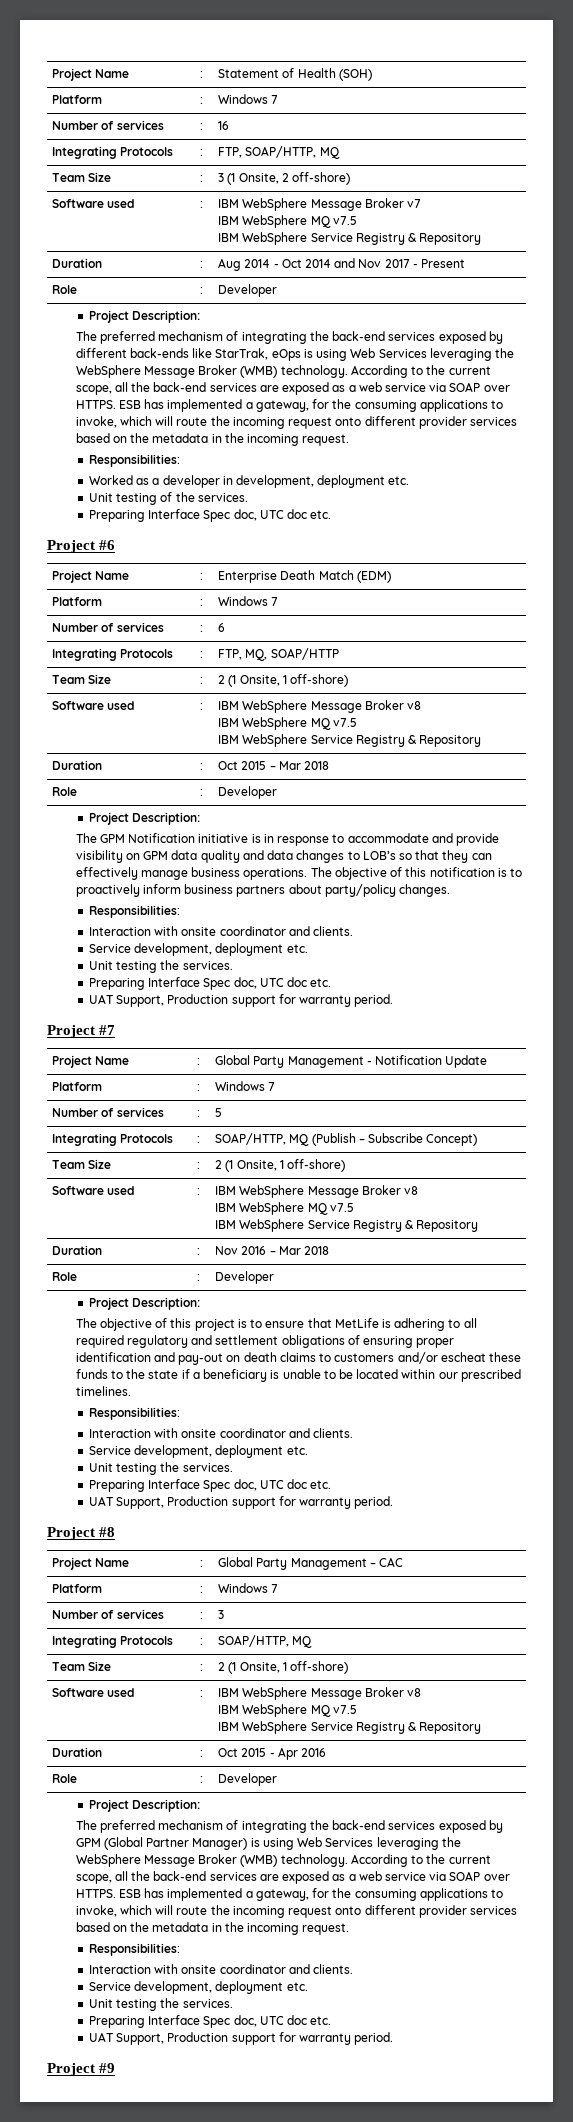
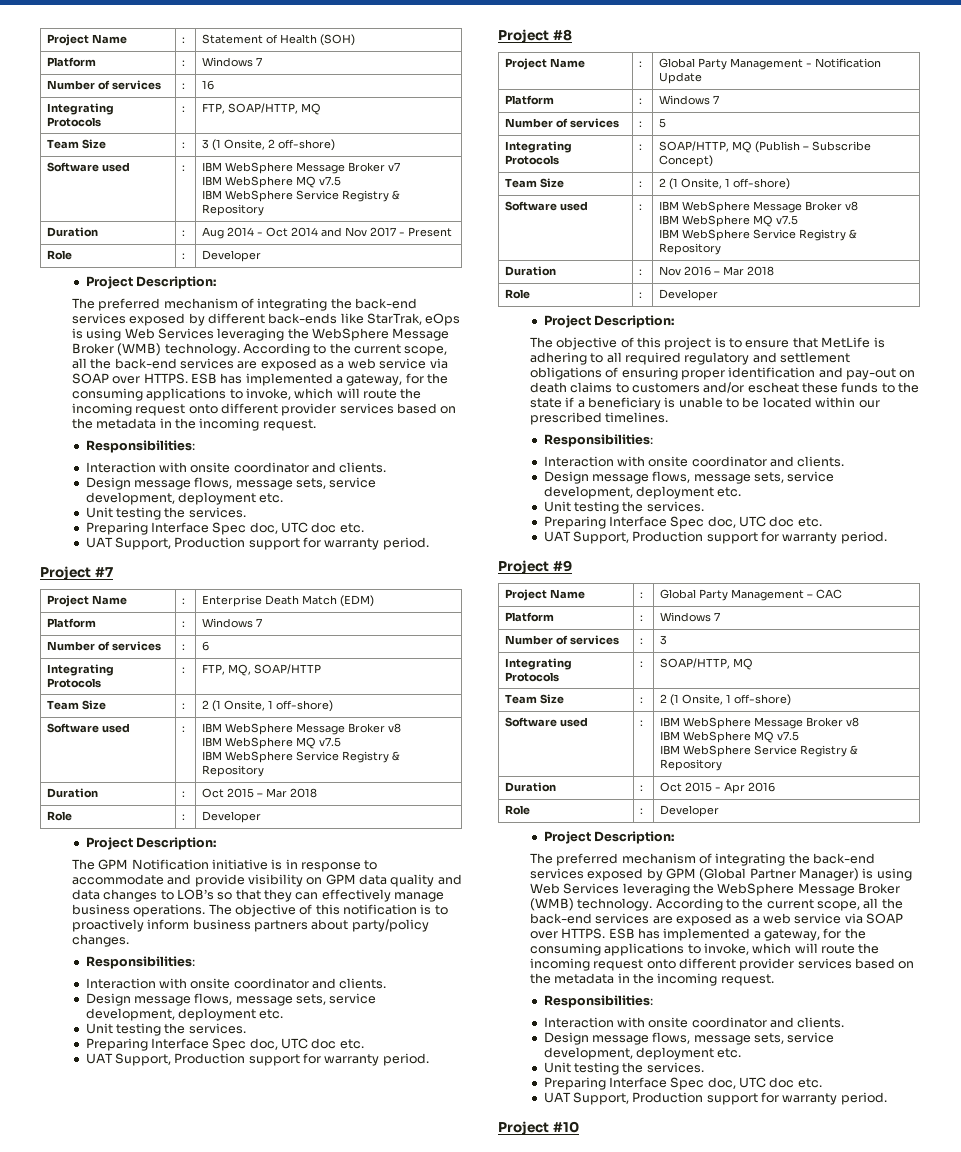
[88,475,410,488] [88,492,248,505] [88,509,332,522] [47,540,116,553] Worked as a developer in development, deployment etc. // Unit testing of the services. // Preparing Interface Spec doc, UTC doc etc. // Project #6 -> [85,462,387,473] [85,477,377,490] [85,492,284,505] [85,507,246,520] [85,522,364,535] [85,537,429,550] [40,566,113,580] Interaction with onsite coordinator and clients. // Design message flows, message sets, service development, deployment etc. // Unit testing the services. // Preparing Interface Spec doc, UTC doc etc. // UAT Support, Production support for warranty period. // Project #7
[88,944,131,953] Service -> [85,993,377,1006] Design message flows, message sets, service
[99,1025,116,1035] #7 -> [552,29,572,41] #8
[88,1446,131,1455] Service -> [543,471,835,484] Design message flows, message sets, service
[99,1527,116,1537] #8 -> [552,560,572,572] #9
[88,1982,131,1991] Service -> [543,1032,835,1045] Design message flows, message sets, service
[99,2063,116,2073] #9 -> [552,1121,579,1133] #10

